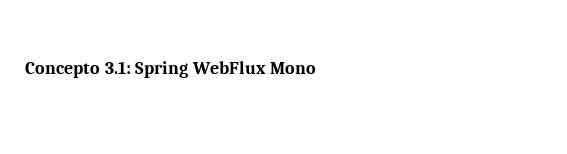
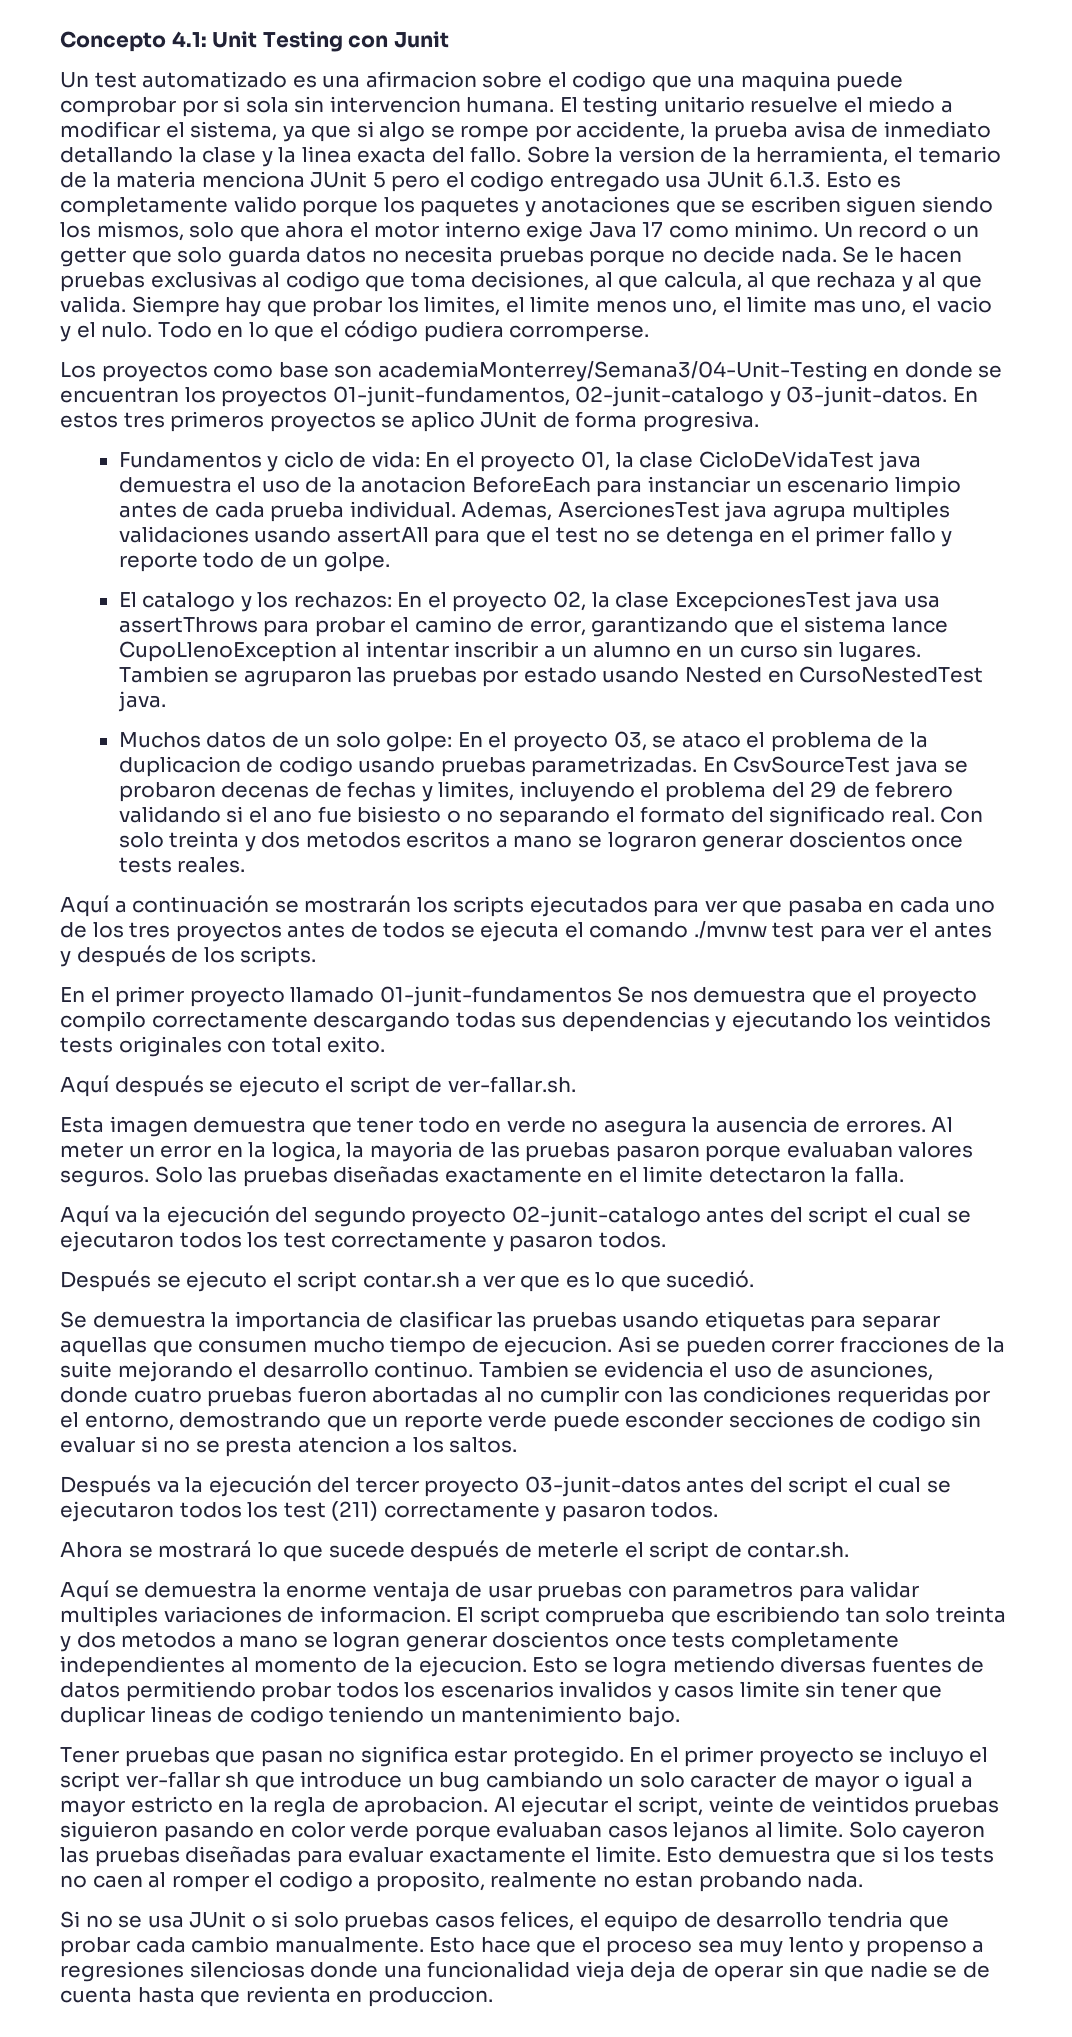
[104,61,316,78] 3.1: Spring WebFlux Mono -> [171,31,449,52] [60,71,904,92] [60,96,953,117] [60,121,992,142] [60,146,1001,167] [60,171,902,192] [60,196,993,217] [60,221,979,242] [60,246,963,267] [60,271,983,292] [60,296,992,317] [60,320,650,342] [60,361,1003,382] [60,386,978,407] [60,411,759,432] [118,451,922,472] [118,476,961,497] [118,501,950,522] [118,526,953,547] [118,552,390,572] [118,591,940,612] [118,616,948,637] [118,641,921,662] [118,666,984,687] [117,691,166,712] [118,731,928,752] [118,756,968,777] [118,781,954,802] [118,806,984,827] [118,831,964,852] [118,857,246,873] [60,895,996,917] [60,921,992,942] [60,945,317,967] [60,986,977,1007] [60,1011,991,1032] [60,1036,386,1057] [60,1075,576,1097] [60,1116,954,1137] [60,1141,974,1162] [60,1166,904,1187] [60,1205,971,1227] [60,1231,666,1252] [60,1270,755,1292] [60,1311,940,1332] [60,1336,1005,1357] [60,1361,933,1382] [60,1386,991,1407] [60,1411,982,1432] [60,1436,518,1457] [60,1475,951,1497] [60,1501,719,1522] [60,1540,850,1562] [60,1580,920,1602] [60,1606,1006,1627] [60,1631,899,1652] [60,1656,985,1677] [60,1681,943,1702] [60,1706,680,1727] [60,1746,989,1767] [60,1771,974,1792] [60,1796,1000,1817] [60,1821,986,1842] [60,1846,994,1867] [60,1871,864,1892] [60,1911,949,1932] [60,1936,985,1957] [60,1961,990,1982] [60,1986,493,2007] 4.1: Unit Testing con Junit // Un test automatizado es una afirmacion sobre el codigo que una maquina puede comprobar por si sola sin intervencion humana. El testing unitario resuelve el miedo a modificar el sistema, ya que si algo se rompe por accidente, la prueba avisa de inmediato detallando la clase y la linea exacta del fallo. Sobre la version de la herramienta, el temario de la materia menciona JUnit 5 pero el codigo entregado usa JUnit 6.1.3. Esto es completamente valido porque los paquetes y anotaciones que se escriben siguen siendo los mismos, solo que ahora el motor interno exige Java 17 como minimo. Un record o un getter que solo guarda datos no necesita pruebas porque no decide nada. Se le hacen pruebas exclusivas al codigo que toma decisiones, al que calcula, al que rechaza y al que valida. Siempre hay que probar los limites, el limite menos uno, el limite mas uno, el vacio y el nulo. Todo en lo que el código pudiera corromperse. // Los proyectos como base son academiaMonterrey/Semana3/04-Unit-Testing en donde se encuentran los proyectos 01-junit-fundamentos, 02-junit-catalogo y 03-junit-datos. En estos tres primeros proyectos se aplico JUnit de forma progresiva. // Fundamentos y ciclo de vida: En el proyecto 01, la clase CicloDeVidaTest java demuestra el uso de la anotacion BeforeEach para instanciar un escenario limpio antes de cada prueba individual. Ademas, AsercionesTest java agrupa multiples validaciones usando assertAll para que el test no se detenga en el primer fallo y reporte todo de un golpe. // El catalogo y los rechazos: En el proyecto 02, la clase ExcepcionesTest java usa assertThrows para probar el camino de error, garantizando que el sistema lance CupoLlenoException al intentar inscribir a un alumno en un curso sin lugares. Tambien se agruparon las pruebas por estado usando Nested en CursoNestedTest java. // Muchos datos de un solo golpe: En el proyecto 03, se ataco el problema de la duplicacion de codigo usando pruebas parametrizadas. En CsvSourceTest java se probaron decenas de fechas y limites, incluyendo el problema del 29 de febrero validando si el ano fue bisiesto o no separando el formato del significado real. Con solo treinta y dos metodos escritos a mano se lograron generar doscientos once tests reales. // Aquí a continuación se mostrarán los scripts ejecutados para ver que pasaba en cada uno de los tres proyectos antes de todos se ejecuta el comando ./mvnw test para ver el antes y después de los scripts. // En el primer proyecto llamado 01-junit-fundamentos Se nos demuestra que el proyecto compilo correctamente descargando todas sus dependencias y ejecutando los veintidos tests originales con total exito. // Aquí después se ejecuto el script de ver-fallar.sh. // Esta imagen demuestra que tener todo en verde no asegura la ausencia de errores. Al meter un error en la logica, la mayoria de las pruebas pasaron porque evaluaban valores seguros. Solo las pruebas diseñadas exactamente en el limite detectaron la falla. // Aquí va la ejecución del segundo proyecto 02-junit-catalogo antes del script el cual se ejecutaron todos los test correctamente y pasaron todos. // Después se ejecuto el script contar.sh a ver que es lo que sucedió. // Se demuestra la importancia de clasificar las pruebas usando etiquetas para separar aquellas que consumen mucho tiempo de ejecucion. Asi se pueden correr fracciones de la suite mejorando el desarrollo continuo. Tambien se evidencia el uso de asunciones, donde cuatro pruebas fueron abortadas al no cumplir con las condiciones requeridas por el entorno, demostrando que un reporte verde puede esconder secciones de codigo sin evaluar si no se presta atencion a los saltos. // Después va la ejecución del tercer proyecto 03-junit-datos antes del script el cual se ejecutaron todos los test (211) correctamente y pasaron todos. // Ahora se mostrará lo que sucede después de meterle el script de contar.sh. // Aquí se demuestra la enorme ventaja de usar pruebas con parametros para validar multiples variaciones de informacion. El script comprueba que escribiendo tan solo treinta y dos metodos a mano se logran generar doscientos once tests completamente independientes al momento de la ejecucion. Esto se logra metiendo diversas fuentes de datos permitiendo probar todos los escenarios invalidos y casos limite sin tener que duplicar lineas de codigo teniendo un mantenimiento bajo. // Tener pruebas que pasan no significa estar protegido. En el primer proyecto se incluyo el script ver-fallar sh que introduce un bug cambiando un solo caracter de mayor o igual a mayor estricto en la regla de aprobacion. Al ejecutar el script, veinte de veintidos pruebas siguieron pasando en color verde porque evaluaban casos lejanos al limite. Solo cayeron las pruebas diseñadas para evaluar exactamente el limite. Esto demuestra que si los tests no caen al romper el codigo a proposito, realmente no estan probando nada. // Si no se usa JUnit o si solo pruebas casos felices, el equipo de desarrollo tendria que probar cada cambio manualmente. Esto hace que el proceso sea muy lento y propenso a regresiones silenciosas donde una funcionalidad vieja deja de operar sin que nadie se de cuenta hasta que revienta en produccion.

